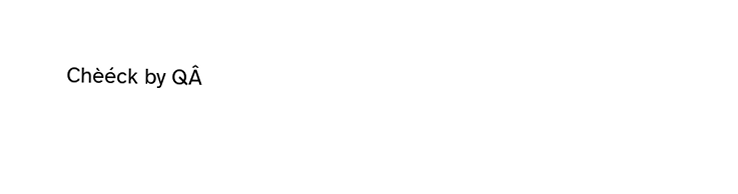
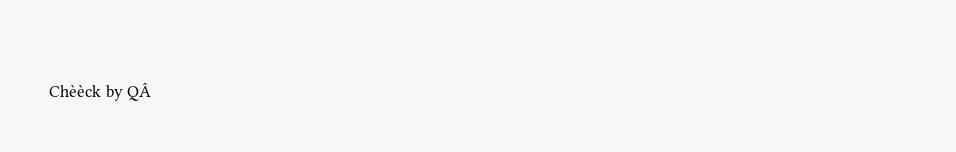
[66,66,139,84] Chèéck -> [49,85,101,97] Chèèck

